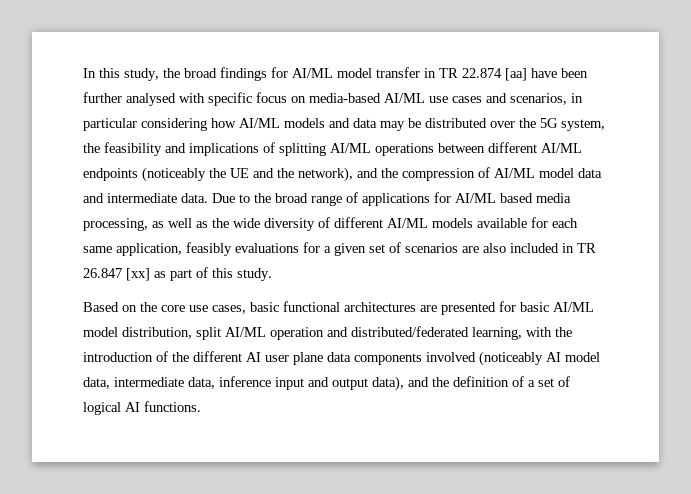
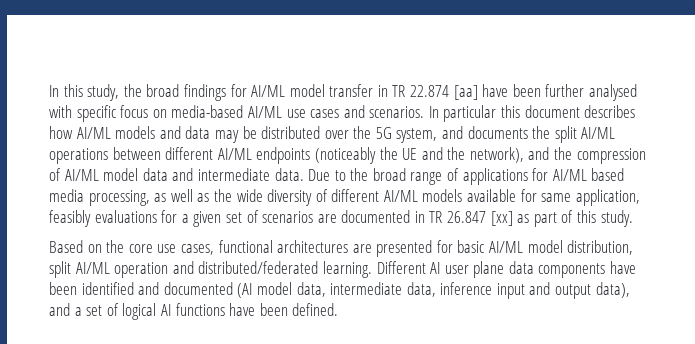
[510,93,583,105] [83,118,207,131] scenarios, in particular considering -> [369,105,636,122] scenarios. In particular this document describes
[83,142,326,156] the feasibility and implications of splitting -> [442,126,577,143] and documents the split
[552,218,578,228] each -> (537, 195) none
[483,243,559,253] also included -> [341,210,411,223] documented
[250,302,279,312] basic -> (214, 249) none
[472,327,572,340] [83,351,242,362] learning, with the introduction of the different -> [322,261,426,278] learning. Different
[426,351,561,366] involved (noticeably AI -> [610,261,637,274] [49,282,253,298] have been identified and documented (AI
[432,376,524,387] the definition of -> (70, 309) none
[144,401,201,412] functions. -> [175,303,339,316] functions have been defined.

